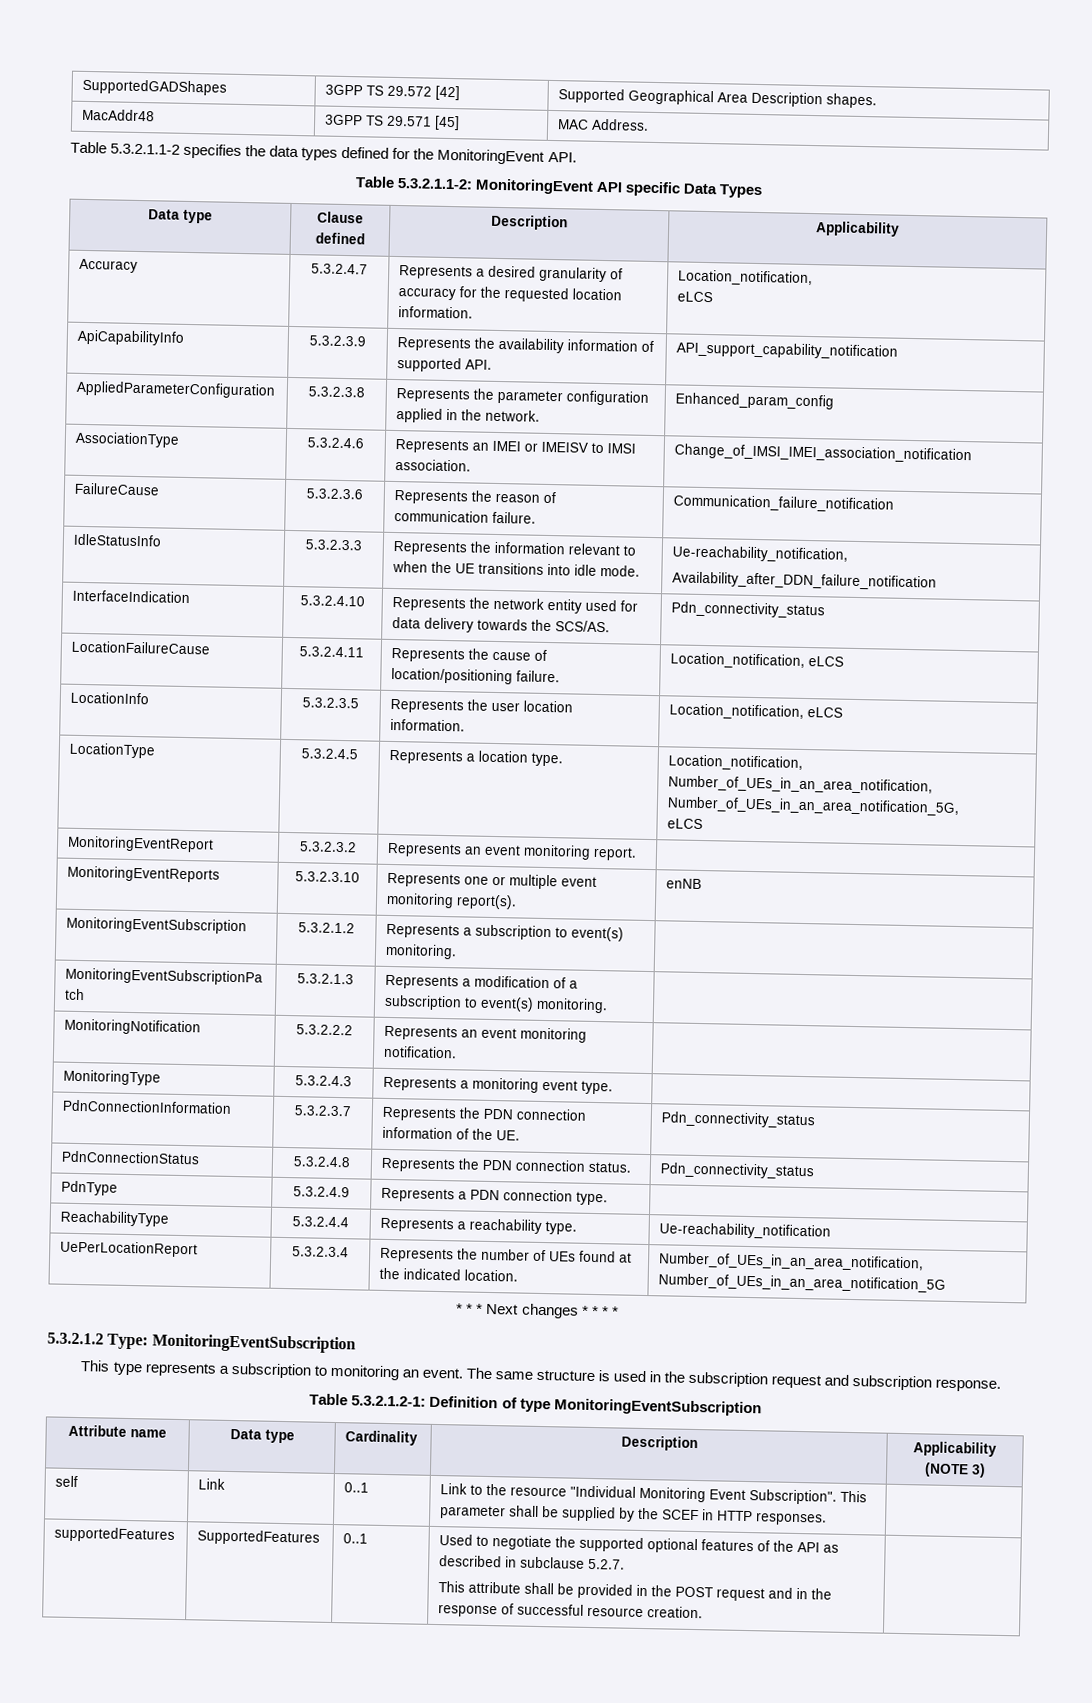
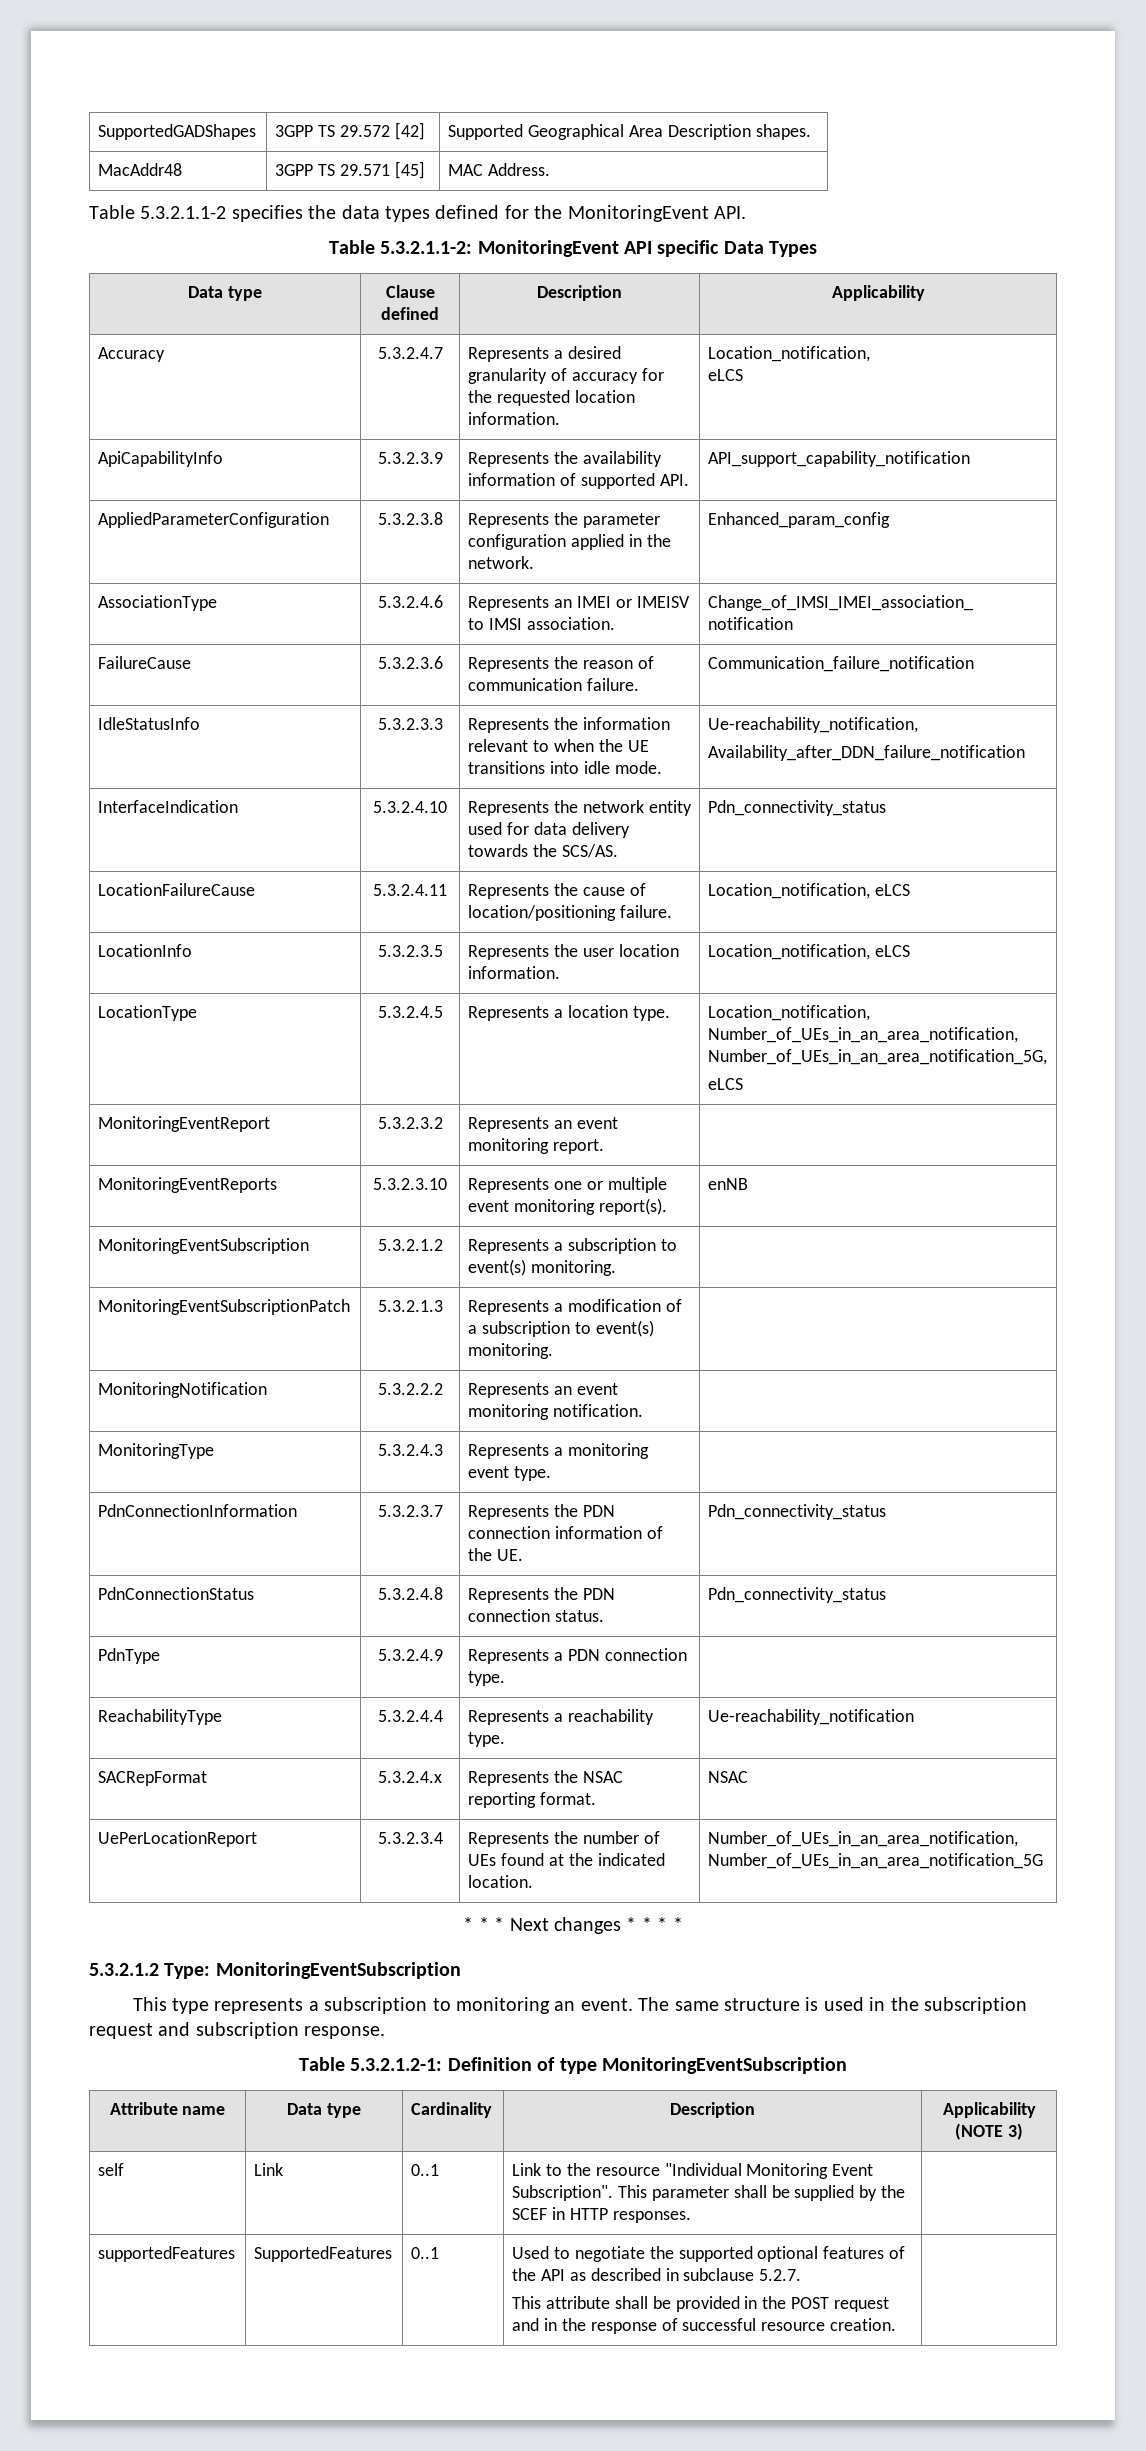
(832, 1231) none -> [98,1771,208,1786] [378,1771,442,1783] [468,1770,623,1786] [468,1792,597,1808] [708,1771,749,1783] // SACRepFormat | 5.3.2.4.x | Represents the NSAC reporting format. | NSAC

